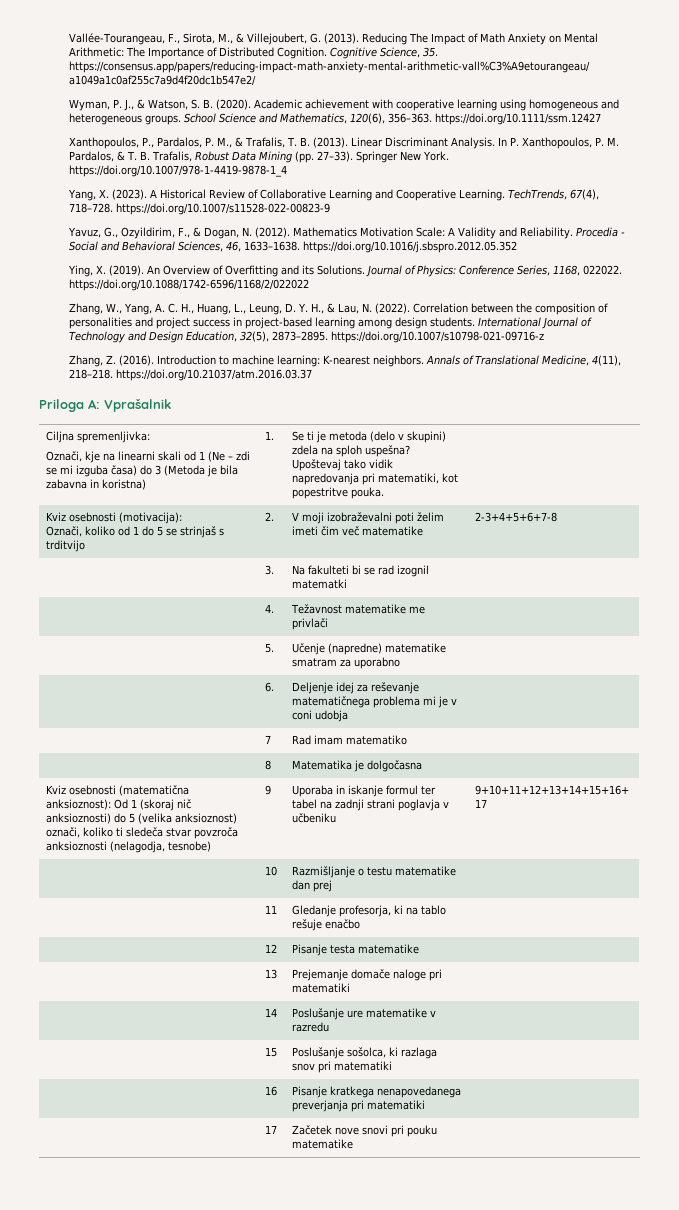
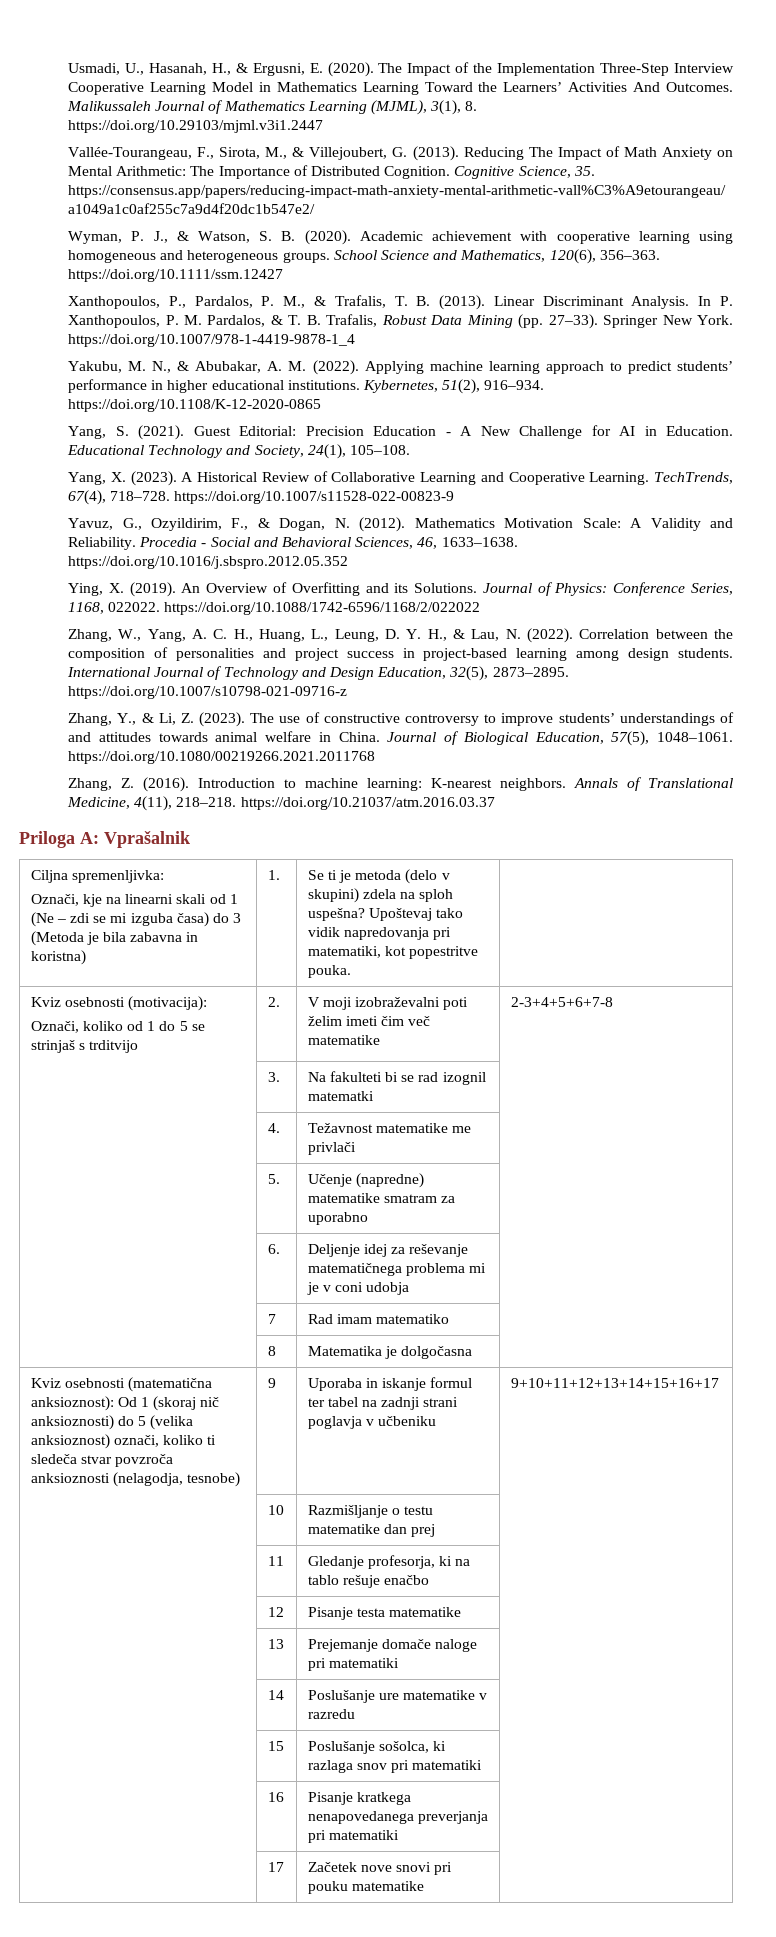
(69, 39) none -> [68,62,734,77] [68,82,733,95] [67,100,478,115] [68,120,324,133] Usmadi, U., Hasanah, H., & Ergusni, E. (2020). The Impact of the Implementation Three-Step Interview Cooperative Learning Model in Mathematics Learning Toward the Learners’ Activities And Outcomes. Malikussaleh Journal of Mathematics Learning (MJML), 3(1), 8. https://doi.org/10.29103/mjml.v3i1.2447 //
(288, 171) none -> [68,360,733,375] [68,379,545,394] [68,399,322,412] [68,425,733,440] [67,444,411,459] // Yakubu, M. N., & Abubakar, A. M. (2022). Applying machine learning approach to predict students’ performance in higher educational institutions. Kybernetes, 51(2), 916–934. https://doi.org/10.1108/K-12-2020-0865 // Yang, S. (2021). Guest Editorial: Precision Education - A New Challenge for AI in Education. Educational Technology and Society, 24(1), 105–108.
(545, 337) none -> [68,712,734,727] [68,731,733,746] [68,751,376,764] // Zhang, Y., & Li, Z. (2023). The use of constructive controversy to improve students’ understandings of and attitudes towards animal welfare in China. Journal of Biological Education, 57(5), 1048–1061. https://doi.org/10.1080/00219266.2021.2011768

